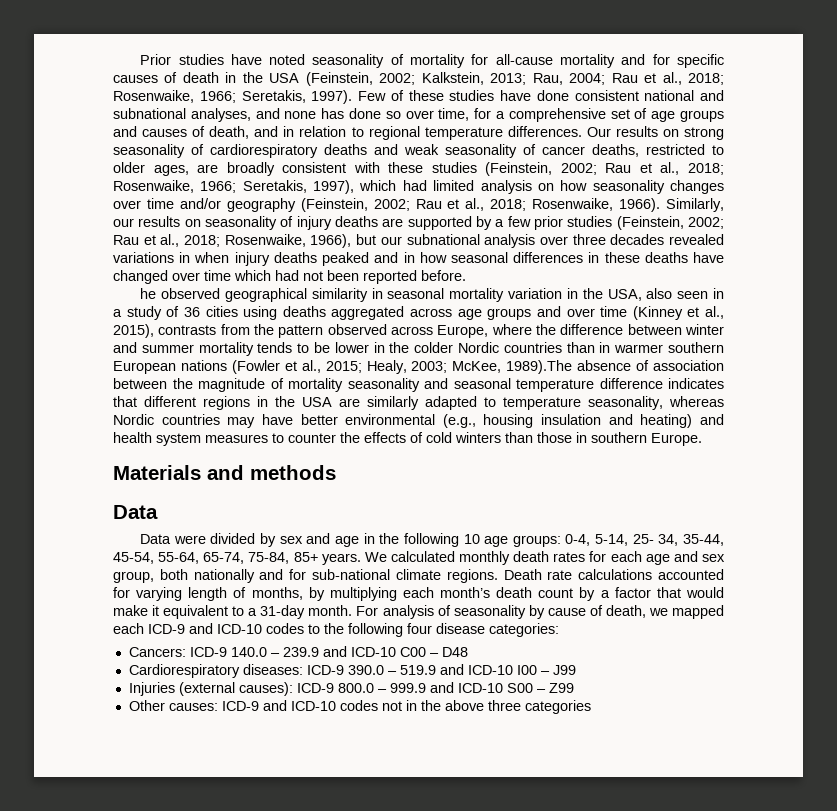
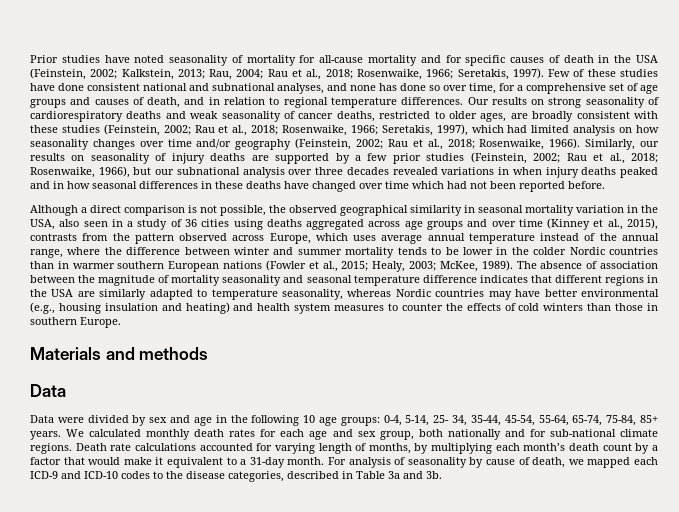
[140,288,157,299] he -> [30,205,286,216] Although a direct comparison is not possible, the
(489, 331) none -> [315,233,659,244] [30,249,63,258] which uses average annual temperature instead of the annual range,
[506,360,573,374] 1989).The -> [481,260,537,271] 1989). The
[348,623,559,637] [128,646,468,657] [128,664,576,678] [128,682,574,696] [128,700,591,714] following four disease categories: // Cancers: ICD-9 140.0 – 239.9 and ICD-10 C00 – D48 // Cardiorespiratory diseases: ICD-9 390.0 – 519.9 and ICD-10 I00 – J99 // Injuries (external causes): ICD-9 800.0 – 999.9 and ICD-10 S00 – Z99 // Other causes: ICD-9 and ICD-10 codes not in the above three categories -> [186,471,442,482] disease categories, described in Table 3a and 3b.

